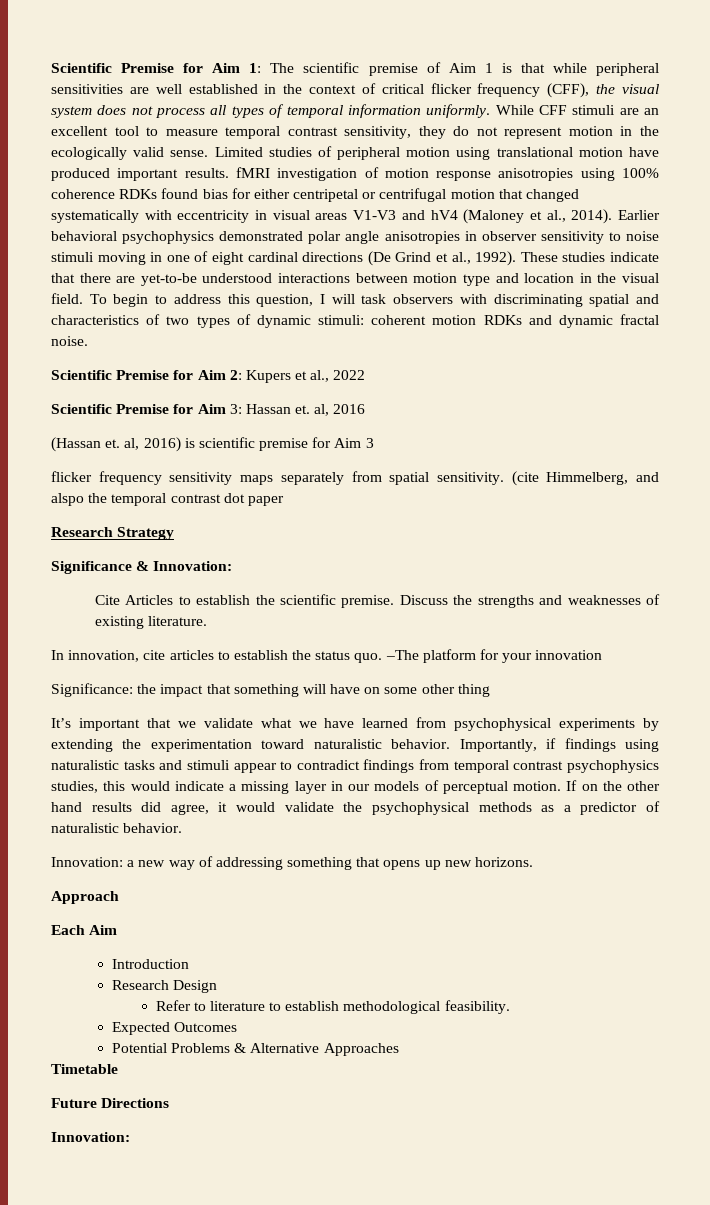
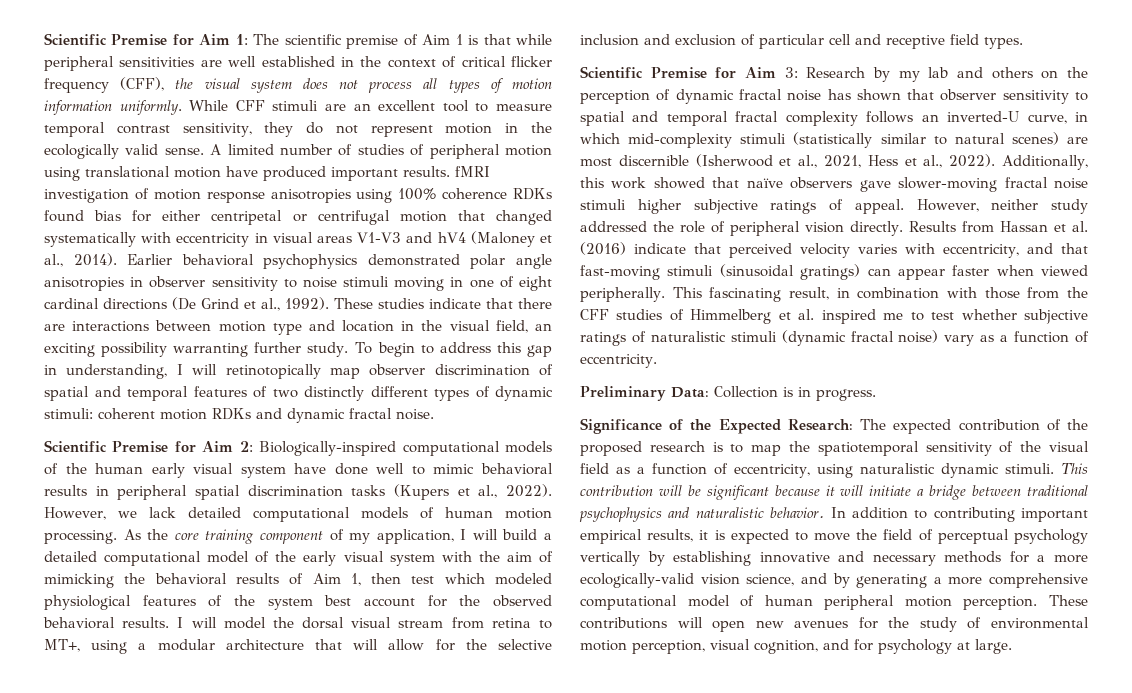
[286,105,343,118] temporal -> [512,78,552,89] motion
[214,147,263,157] Limited -> [210,144,353,156] A limited number of
[140,273,273,286] yet-to-be understood -> (65, 327) none
[51,293,83,304] field. -> [495,320,552,333] [44,342,349,357] field, an exciting possibility warranting further study.
[256,294,659,307] [51,314,190,325] question, I will task observers with discriminating spatial and characteristics of two -> [526,345,552,357] [44,364,553,379] [44,386,428,401] gap in understanding, I will retinotopically map observer discrimination of spatial and temporal features of two distinctly different
[245,370,366,383] Kupers et al., 2022 -> [259,441,552,456] [44,463,553,478] [44,484,552,500] [44,507,552,522] [44,529,552,544] [44,551,553,566] [44,573,553,588] [44,595,552,610] [43,617,552,629] [44,639,552,654] [580,34,1023,49] Biologically-inspired computational models of the human early visual system have done well to mimic behavioral results in peripheral spatial discrimination tasks (Kupers et al., 2022). However, we lack detailed computational models of human motion processing. As the core training component of my application, I will build a detailed computational model of the early visual system with the aim of mimicking the behavioral results of Aim 1, then test which modeled physiological features of the system best account for the observed behavioral results. I will model the dorsal visual stream from retina to MT+, using a modular architecture that will allow for the selective inclusion and exclusion of particular cell and receptive field types.
[245,404,366,416] [51,437,374,452] [51,471,659,486] [51,493,284,506] [51,527,175,540] [51,561,233,574] [94,594,660,608] [94,616,207,629] [51,649,603,663] [51,683,490,697] [51,717,659,731] [51,738,660,752] [51,759,659,773] [51,780,660,794] [51,801,661,815] [51,823,183,833] [51,856,534,870] [51,891,119,904] [51,925,118,935] [111,959,189,969] [111,980,217,993] [155,1000,510,1014] [111,1022,237,1035] [111,1043,399,1056] [51,1064,118,1074] [51,1098,170,1108] [51,1132,130,1142] Hassan et. al, 2016 // (Hassan et. al, 2016) is scientific premise for Aim 3 // flicker frequency sensitivity maps separately from spatial sensitivity. (cite Himmelberg, and alspo the temporal contrast dot paper // Research Strategy // Significance & Innovation: // Cite Articles to establish the scientific premise. Discuss the strengths and weaknesses of existing literature. // In innovation, cite articles to establish the status quo. –The platform for your innovation // Significance: the impact that something will have on some other thing // It’s important that we validate what we have learned from psychophysical experiments by extending the experimentation toward naturalistic behavior. Importantly, if findings using naturalistic tasks and stimuli appear to contradict findings from temporal contrast psychophysics studies, this would indicate a missing layer in our models of perceptual motion. If on the other hand results did agree, it would validate the psychophysical methods as a predictor of naturalistic behavior. // Innovation: a new way of addressing something that opens up new horizons. // Approach // Each Aim // Introduction // Research Design // Refer to literature to establish methodological feasibility. // Expected Outcomes // Potential Problems & Alternative Approaches // Timetable // Future Directions // Innovation: -> [806,67,1088,82] [580,89,1088,104] [580,111,1088,126] [580,132,1088,148] [580,154,1089,170] [580,177,1088,192] [580,199,1088,214] [580,221,1088,236] [580,242,1088,258] [580,264,1088,280] [580,287,1088,302] [580,309,1088,324] [580,330,1090,346] [580,354,657,368] [580,386,876,401] [580,418,1088,434] [580,441,1089,456] [580,463,1088,478] [580,485,1088,500] [579,507,1088,522] [580,529,1088,544] [580,551,1088,566] [580,573,1088,588] [580,595,1088,610] [580,617,1089,632] [580,639,1012,654] Research by my lab and others on the perception of dynamic fractal noise has shown that observer sensitivity to spatial and temporal fractal complexity follows an inverted-U curve, in which mid-complexity stimuli (statistically similar to natural scenes) are most discernible (Isherwood et al., 2021, Hess et al., 2022). Additionally, this work showed that naïve observers gave slower-moving fractal noise stimuli higher subjective ratings of appeal. However, neither study addressed the role of peripheral vision directly. Results from Hassan et al. (2016) indicate that perceived velocity varies with eccentricity, and that fast-moving stimuli (sinusoidal gratings) can appear faster when viewed peripherally. This fascinating result, in combination with those from the CFF studies of Himmelberg et al. inspired me to test whether subjective ratings of naturalistic stimuli (dynamic fractal noise) vary as a function of eccentricity. // Preliminary Data: Collection is in progress. // Significance of the Expected Research: The expected contribution of the proposed research is to map the spatiotemporal sensitivity of the visual field as a function of eccentricity, using naturalistic dynamic stimuli. This contribution will be significant because it will initiate a bridge between traditional psychophysics and naturalistic behavior. In addition to contributing important empirical results, it is expected to move the field of perceptual psychology vertically by establishing innovative and necessary methods for a more ecologically-valid vision science, and by generating a more comprehensive computational model of human peripheral motion perception. These contributions will open new avenues for the study of environmental motion perception, visual cognition, and for psychology at large.

